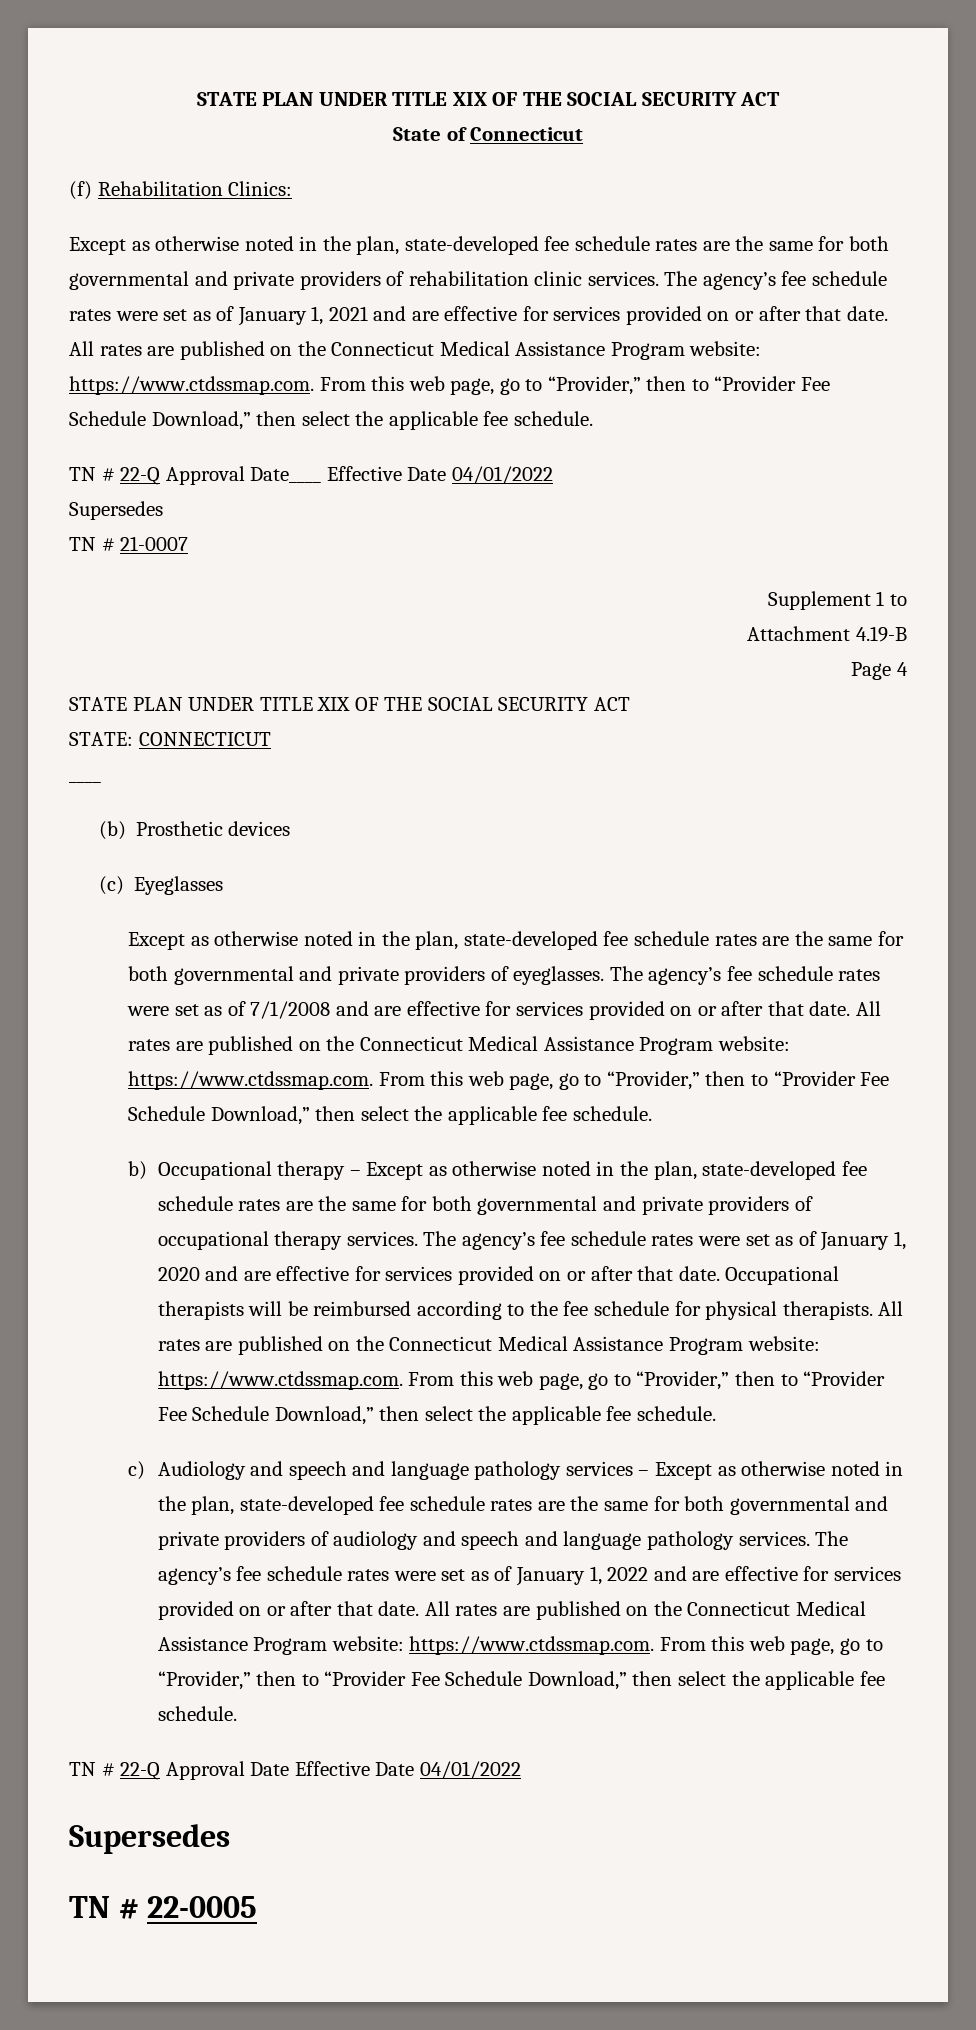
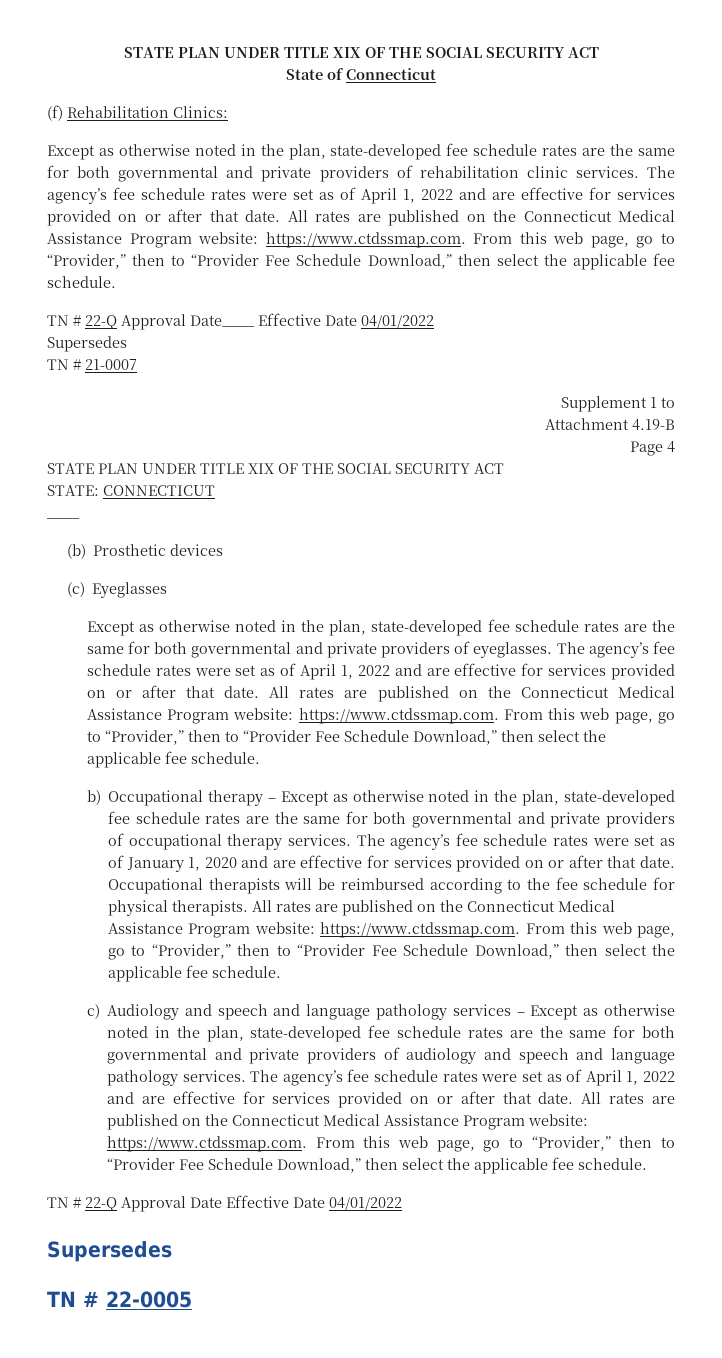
[237,306,368,326] January 1, 2021 -> [361,188,453,204] April 1, 2022
[250,1001,331,1019] 7/1/2008 -> [300,664,390,680] April 1, 2022
[516,1567,586,1586] January -> [585,1070,622,1086] April

